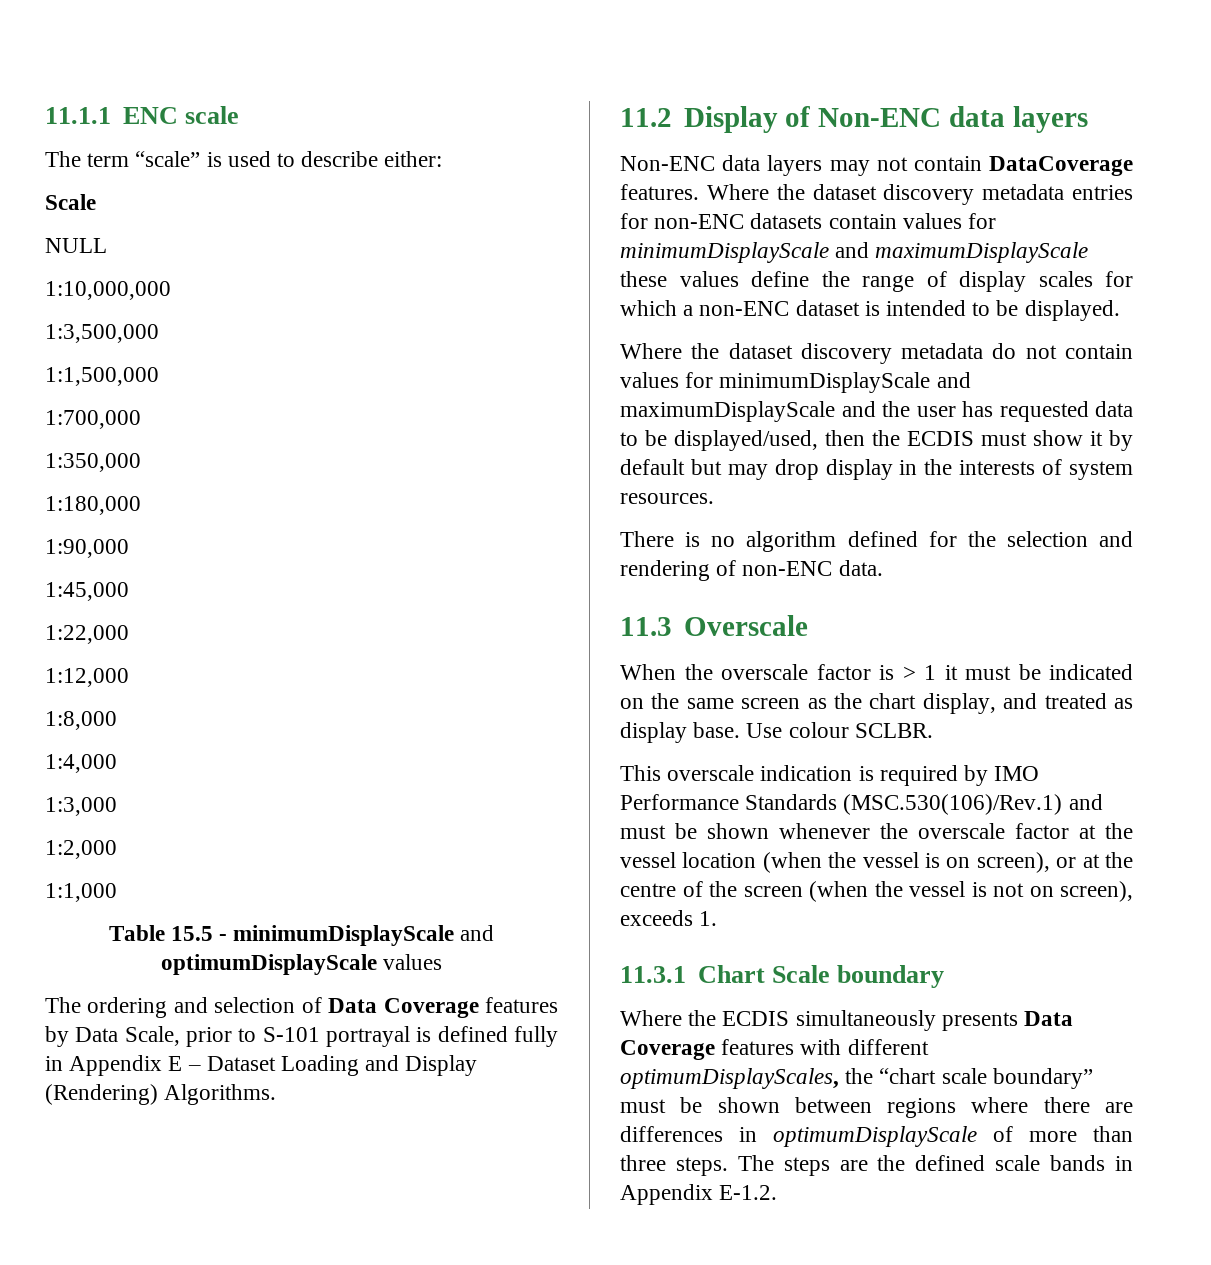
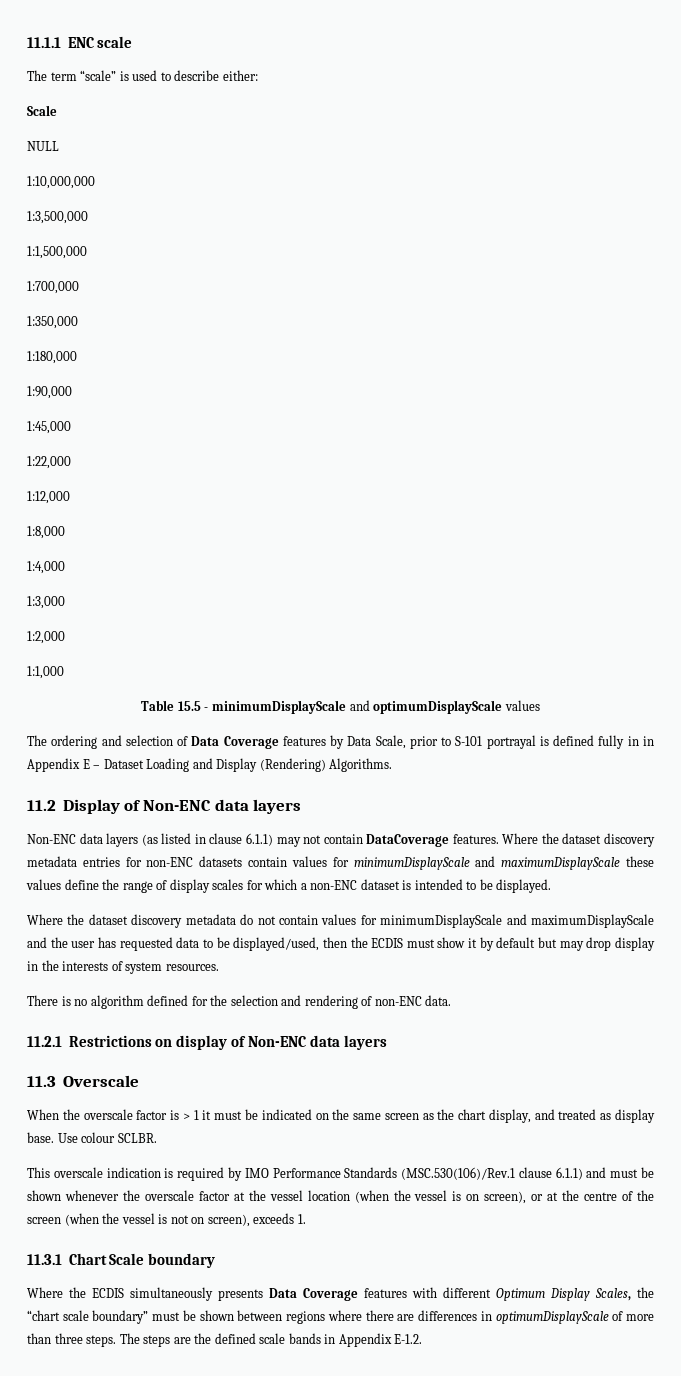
(63, 1063) none -> [643,736,654,746] in
(823, 165) none -> [141,833,273,846] (as listed in clause 6.1.1)
(883, 568) none -> [27,1035,387,1050] // 11.2.1 Restrictions on display of Non-ENC data layers
[843,794,1063,815] (MSC.530(106)/Rev.1) -> [401,1167,583,1180] (MSC.530(106)/Rev.1 clause 6.1.1)
[620,1068,839,1089] optimumDisplayScales, -> [496,1288,631,1301] Optimum Display Scales,

